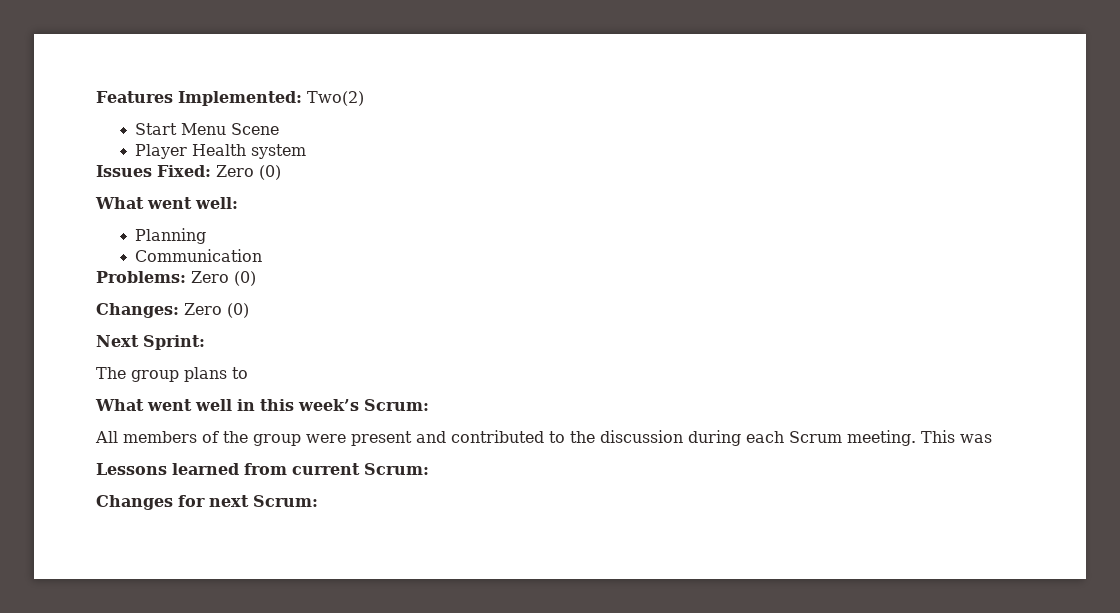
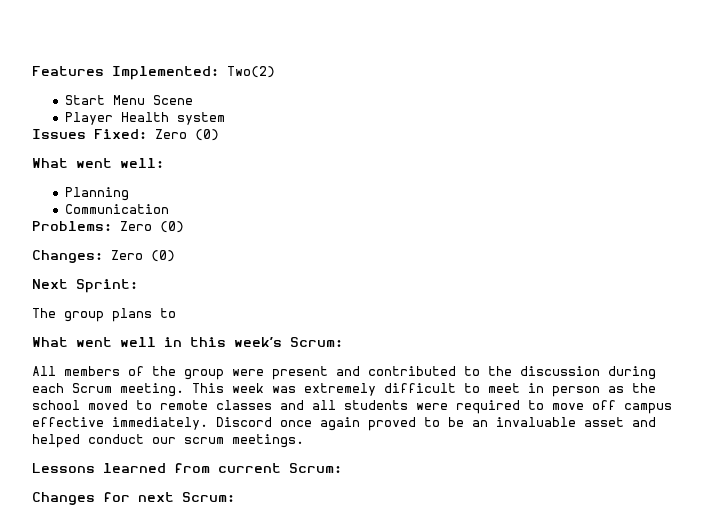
(955, 436) none -> [232,383,264,393] week
(992, 438) none -> [304,383,656,397] [32,400,672,414] [32,417,656,431] [32,434,304,448] extremely difficult to meet in person as the school moved to remote classes and all students were required to move off campus effective immediately. Discord once again proved to be an invaluable asset and helped conduct our scrum meetings.

